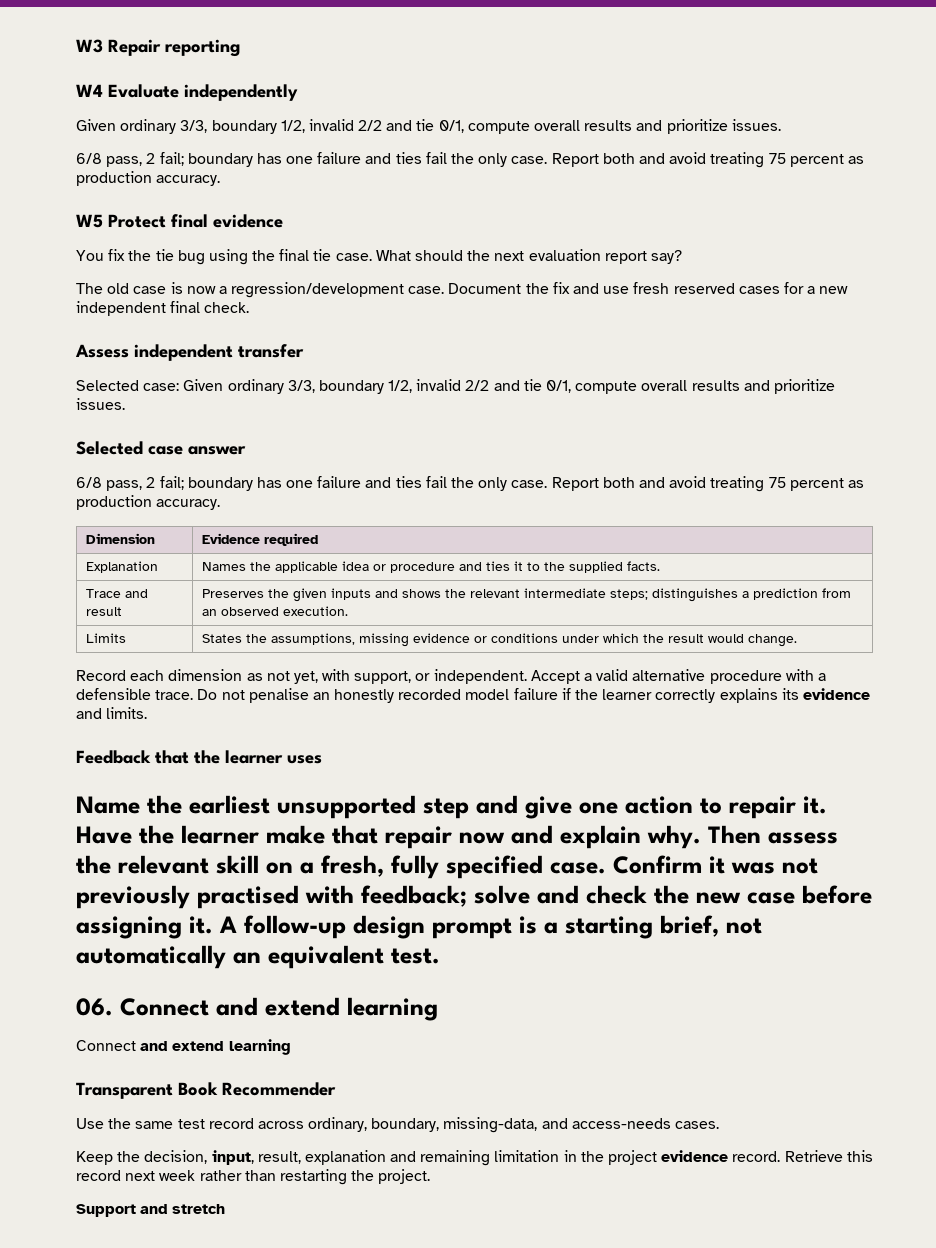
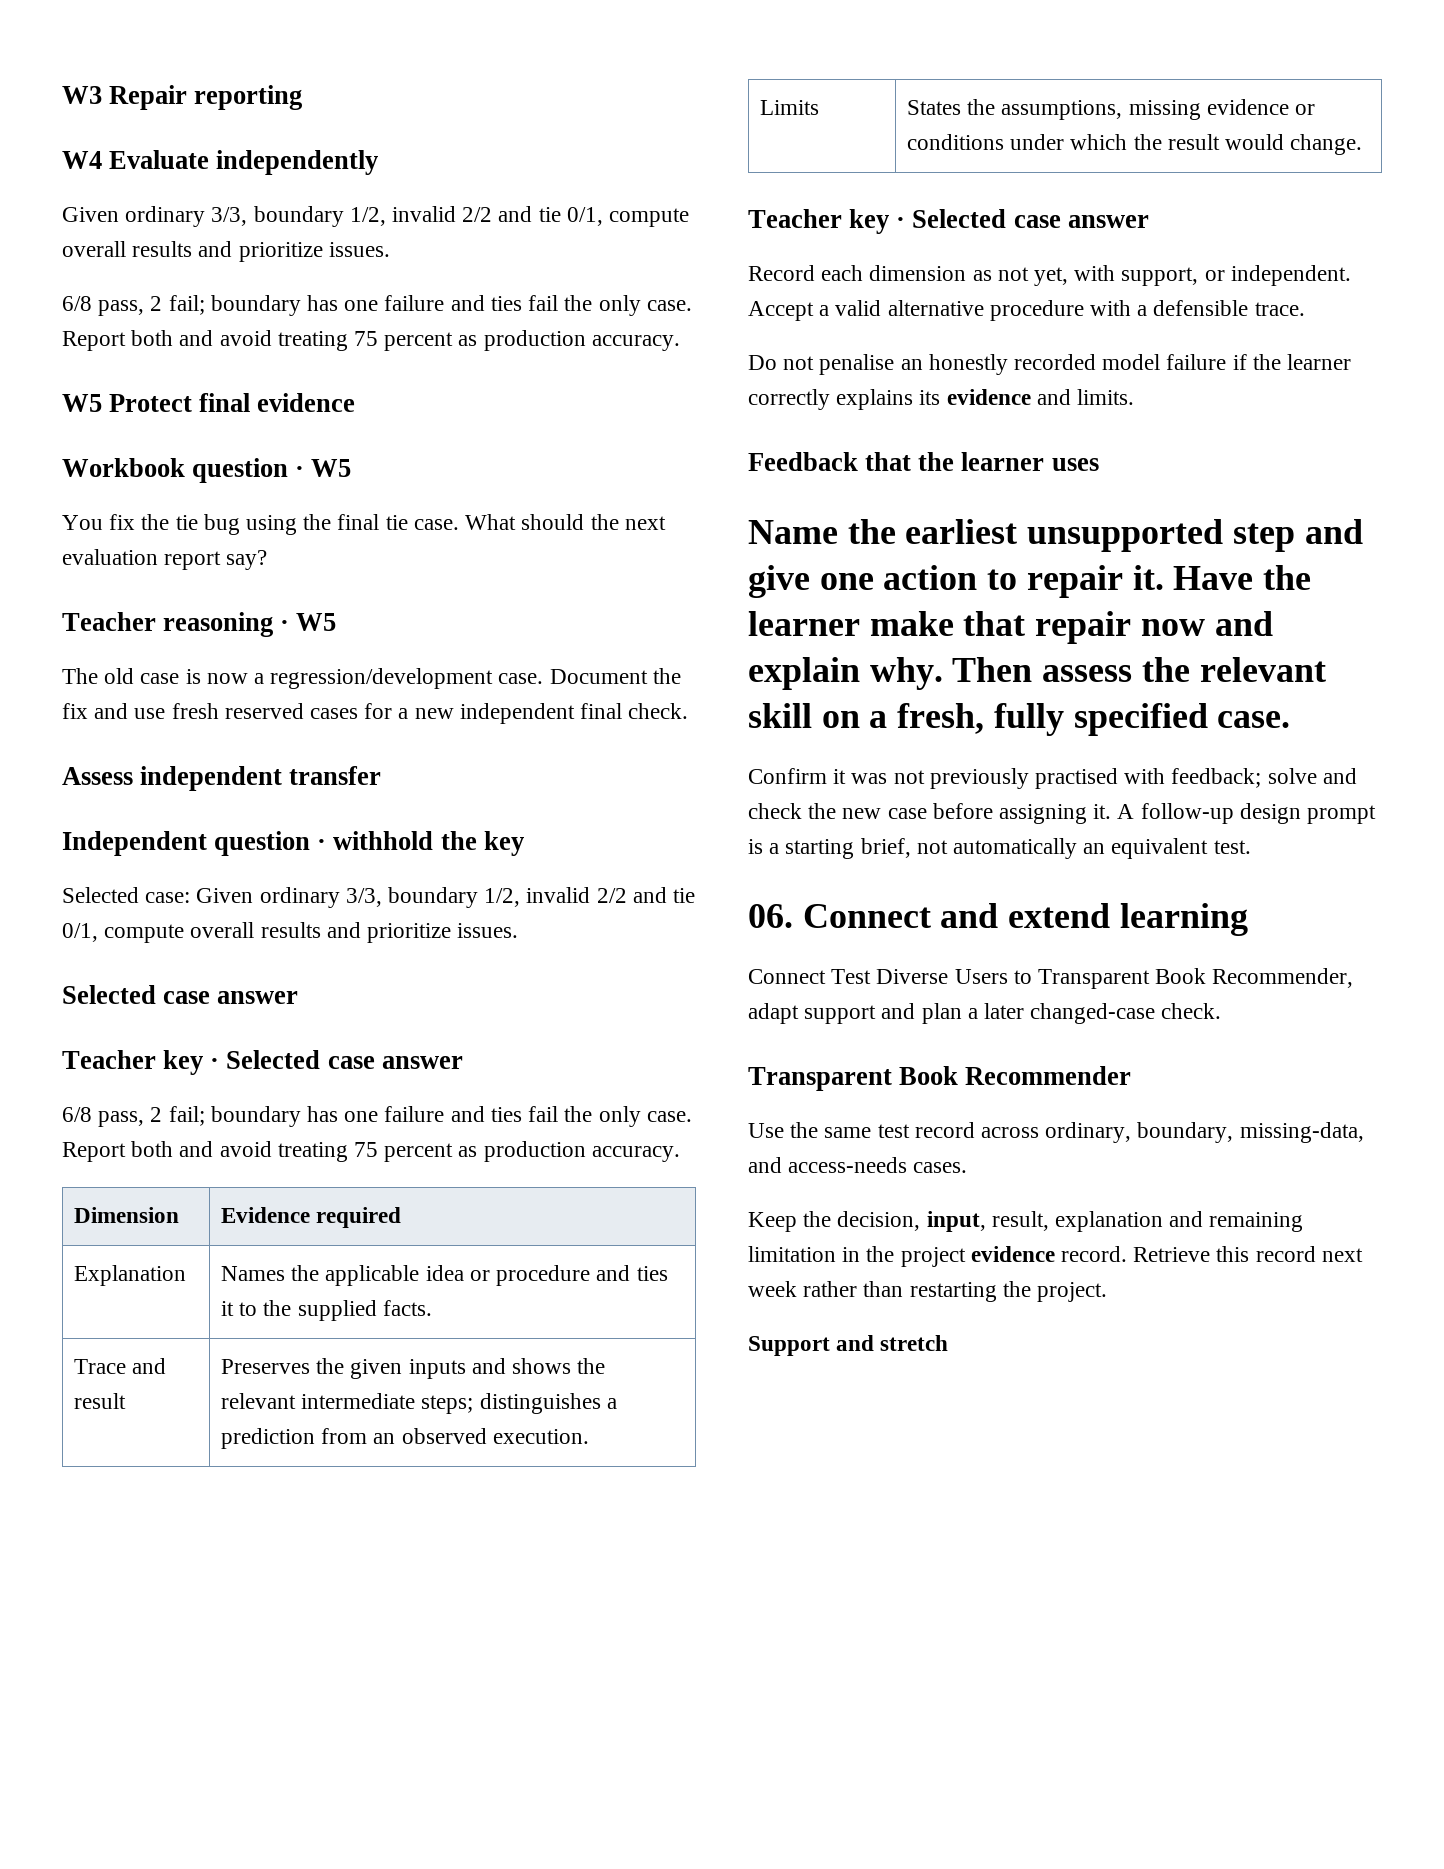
(283, 221) none -> [62,458,352,483] // Workbook question · W5
(682, 257) none -> [62,612,337,637] // Teacher reasoning · W5
(304, 351) none -> [62,831,524,856] // Independent question · withhold the key
(246, 450) none -> [62,1050,463,1075] // Teacher key · Selected case answer
(797, 640) none -> [748,209,1149,234] // Teacher key · Selected case answer
(194, 695) none -> (1305, 309) //
(606, 868) none -> (1291, 719) //
[140,1039,291,1055] and extend learning -> [831,968,1354,989] [748,1003,1222,1024] Test Diverse Users to Transparent Book Recommender, adapt support and plan a later changed-case check.

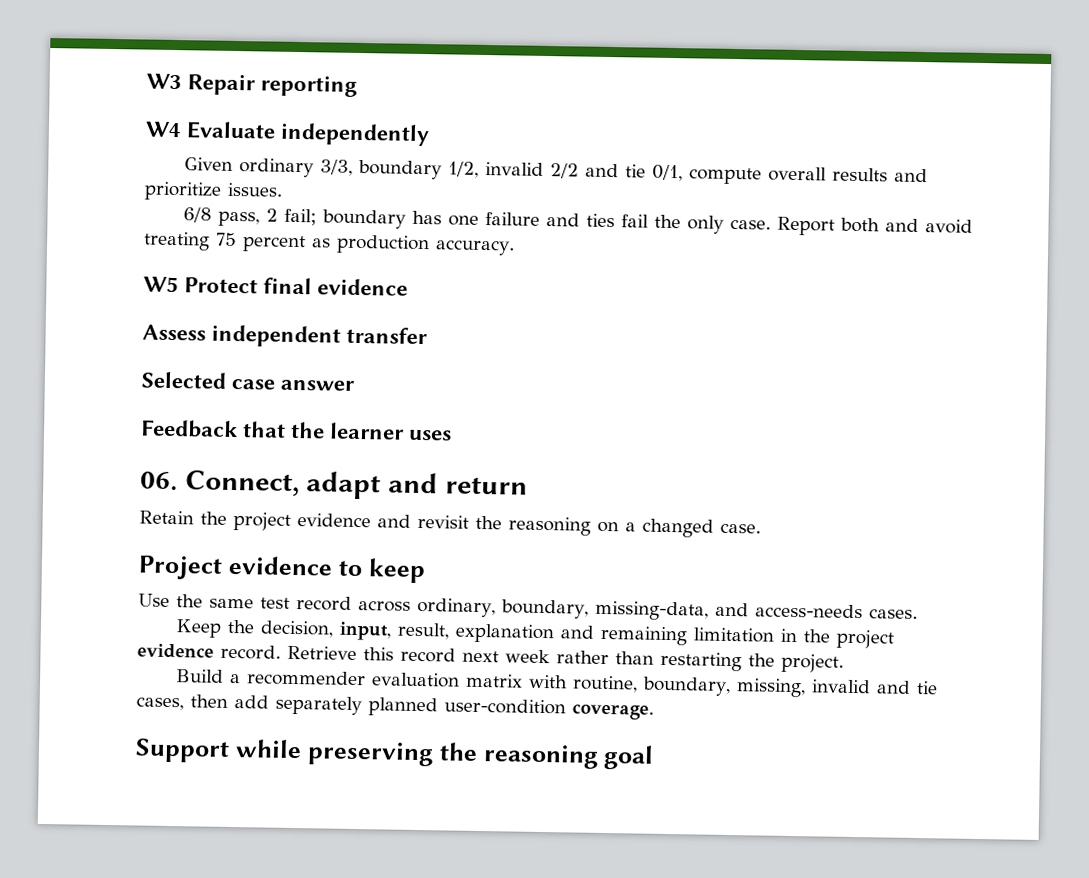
[62,458,352,483] [62,514,666,535] [62,549,268,570] [62,612,337,637] [62,668,681,689] [62,703,689,724] [62,766,382,791] [62,831,524,856] [62,887,696,908] [62,922,519,943] [62,985,299,1004] [62,1050,463,1075] [62,1106,692,1127] [62,1141,680,1162] [74,1207,180,1223] [221,1207,402,1228] [74,1265,187,1286] [221,1265,668,1286] [221,1300,432,1321] [74,1358,167,1374] [74,1393,127,1409] [221,1358,606,1379] [221,1393,617,1414] [221,1428,589,1449] [760,100,820,115] [907,99,1316,120] [907,134,1363,155] [748,209,1149,234] [748,265,1351,286] [748,300,1305,321] [748,354,1352,375] [748,389,1135,410] Workbook question · W5 // You fix the tie bug using the final tie case. What should the next evaluation report say? // Teacher reasoning · W5 // The old case is now a regression/development case. Document the fix and use fresh reserved cases for a new independent final check. // Assess independent transfer // Independent question · withhold the key // Selected case: Given ordinary 3/3, boundary 1/2, invalid 2/2 and tie 0/1, compute overall results and prioritize issues. // Selected case answer // Teacher key · Selected case answer // 6/8 pass, 2 fail; boundary has one failure and ties fail the only case. Report both and avoid treating 75 percent as production accuracy. // Dimension | Evidence required // Explanation | Names the applicable idea or procedure and ties it to the supplied facts. // Trace and result | Preserves the given inputs and shows the relevant intermediate steps; distinguishes a prediction from an observed execution. // Limits | States the assumptions, missing evidence or conditions under which the result would change. // Teacher key · Selected case answer // Record each dimension as not yet, with support, or independent. Accept a valid alternative procedure with a defensible trace. // Do not penalise an honestly recorded model failure if the learner correctly explains its evidence and limits. -> [142,324,429,348] [141,371,356,391] Assess independent transfer // Selected case answer
[748,519,1363,552] [748,565,1312,598] [748,611,1273,644] [748,657,1326,690] [748,703,1291,736] [748,768,1357,789] [748,803,1377,824] [748,838,1251,859] [748,903,1248,936] [748,968,1354,989] [748,1003,1222,1024] [748,1066,1132,1091] Name the earliest unsupported step and give one action to repair it. Have the learner make that repair now and explain why. Then assess the relevant skill on a fresh, fully specified case. // Confirm it was not previously practised with feedback; solve and check the new case before assigning it. A follow-up design prompt is a starting brief, not automatically an equivalent test. // 06. Connect and extend learning // Connect Test Diverse Users to Transparent Book Recommender, adapt support and plan a later changed-case check. // Transparent Book Recommender -> [140,470,528,500] [139,510,761,538] [138,555,426,584] 06. Connect, adapt and return // Retain the project evidence and revisit the reasoning on a changed case. // Project evidence to keep
[748,1335,949,1356] Support and stretch -> [175,669,938,698] [136,694,654,720] [135,738,655,770] Build a recommender evaluation matrix with routine, boundary, missing, invalid and tie cases, then add separately planned user-condition coverage. // Support while preserving the reasoning goal

